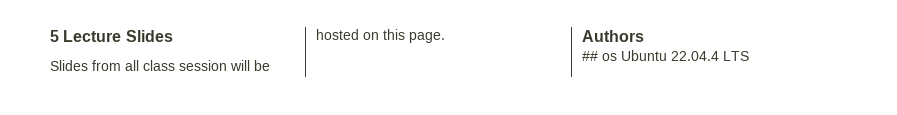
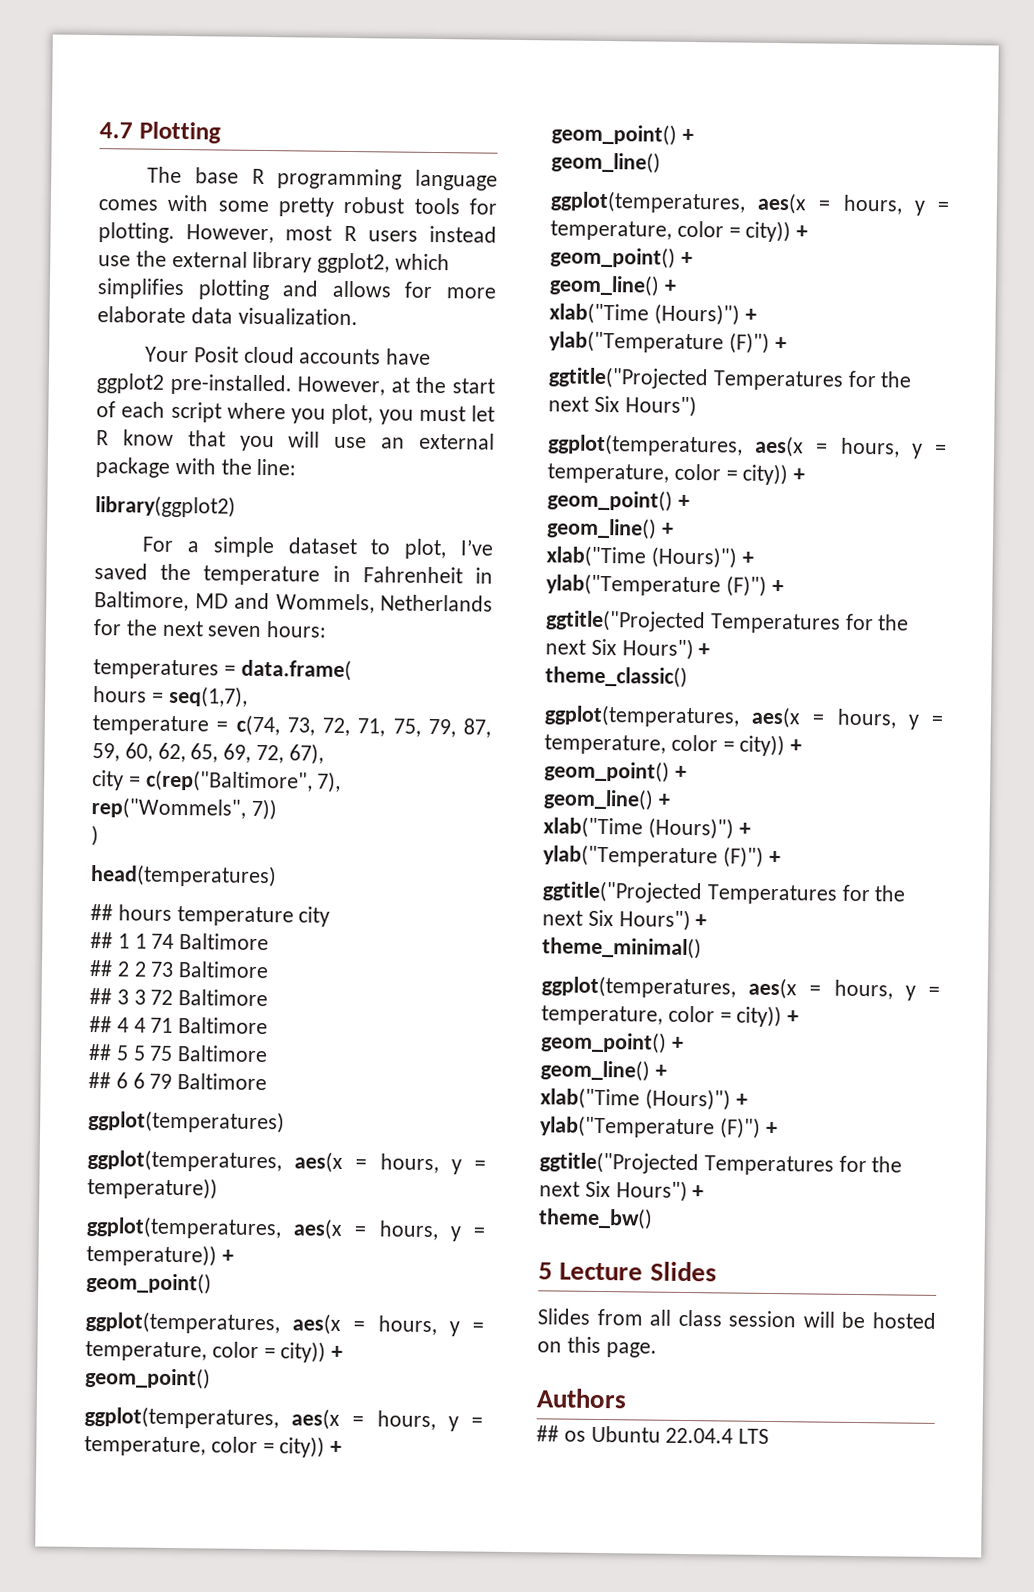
(50, 36) none -> [99,121,221,144] [147,166,498,191] [98,194,497,217] [98,222,497,244] [98,250,451,274] [97,278,497,301] [97,306,358,326] [145,346,432,365] [96,373,495,396] [96,401,495,425] [96,429,495,452] [95,457,297,478] [95,495,236,518] [142,536,493,560] [94,563,493,586] [94,591,493,614] [93,619,328,638] [93,658,352,682] [93,685,248,708] [92,714,491,738] [92,742,324,765] [92,769,342,793] [91,797,277,821] [91,825,99,847] [90,864,277,888] [90,904,331,927] [90,932,270,951] [89,960,270,979] [89,988,269,1007] [89,1016,269,1035] [88,1044,269,1063] [88,1072,268,1091] [88,1110,285,1134] [87,1149,486,1175] [87,1177,218,1200] [86,1216,485,1242] [86,1243,234,1267] [86,1271,212,1295] [85,1310,484,1337] [85,1340,344,1363] [85,1366,211,1390] [84,1405,483,1432] [84,1435,343,1458] [551,123,694,146] [551,151,661,174] [550,190,949,216] [550,220,809,243] [550,246,693,269] [549,274,677,297] [549,302,757,326] [549,330,787,354] [548,366,912,391] [548,395,697,418] [547,433,947,459] [547,463,806,486] [547,489,690,512] [547,517,674,540] [546,545,754,569] [546,573,784,597] [545,609,910,634] [545,638,711,661] [545,665,688,688] [544,704,943,730] [544,734,803,757] [544,760,687,783] [543,788,671,811] [543,816,751,840] [543,844,781,868] [542,880,906,905] [542,909,708,932] [542,936,702,960] [541,975,940,1001] [541,1005,800,1028] [541,1031,684,1054] [540,1059,667,1082] [540,1087,748,1111] [540,1115,778,1139] [539,1151,903,1176] [539,1180,705,1203] [538,1207,653,1230] 4.7 Plotting // The base R programming language comes with some pretty robust tools for plotting. However, most R users instead use the external library ggplot2, which simplifies plotting and allows for more elaborate data visualization. // Your Posit cloud accounts have ggplot2 pre-installed. However, at the start of each script where you plot, you must let R know that you will use an external package with the line: // library(ggplot2) // For a simple dataset to plot, I’ve saved the temperature in Fahrenheit in Baltimore, MD and Wommels, Netherlands for the next seven hours: // temperatures = data.frame( // hours = seq(1,7), // temperature = c(74, 73, 72, 71, 75, 79, 87, 59, 60, 62, 65, 69, 72, 67), // city = c(rep("Baltimore", 7), rep("Wommels", 7)) // ) // head(temperatures) // ## hours temperature city // ## 1 1 74 Baltimore // ## 2 2 73 Baltimore // ## 3 3 72 Baltimore // ## 4 4 71 Baltimore // ## 5 5 75 Baltimore // ## 6 6 79 Baltimore // ggplot(temperatures) // ggplot(temperatures, aes(x = hours, y = temperature)) // ggplot(temperatures, aes(x = hours, y = temperature)) + // geom_point() // ggplot(temperatures, aes(x = hours, y = temperature, color = city)) + // geom_point() // ggplot(temperatures, aes(x = hours, y = temperature, color = city)) + // geom_point() + // geom_line() // ggplot(temperatures, aes(x = hours, y = temperature, color = city)) + // geom_point() + // geom_line() + // xlab("Time (Hours)") + // ylab("Temperature (F)") + // ggtitle("Projected Temperatures for the next Six Hours") // ggplot(temperatures, aes(x = hours, y = temperature, color = city)) + // geom_point() + // geom_line() + // xlab("Time (Hours)") + // ylab("Temperature (F)") + // ggtitle("Projected Temperatures for the next Six Hours") + // theme_classic() // ggplot(temperatures, aes(x = hours, y = temperature, color = city)) + // geom_point() + // geom_line() + // xlab("Time (Hours)") + // ylab("Temperature (F)") + // ggtitle("Projected Temperatures for the next Six Hours") + // theme_minimal() // ggplot(temperatures, aes(x = hours, y = temperature, color = city)) + // geom_point() + // geom_line() + // xlab("Time (Hours)") + // ylab("Temperature (F)") + // ggtitle("Projected Temperatures for the next Six Hours") + // theme_bw() //

